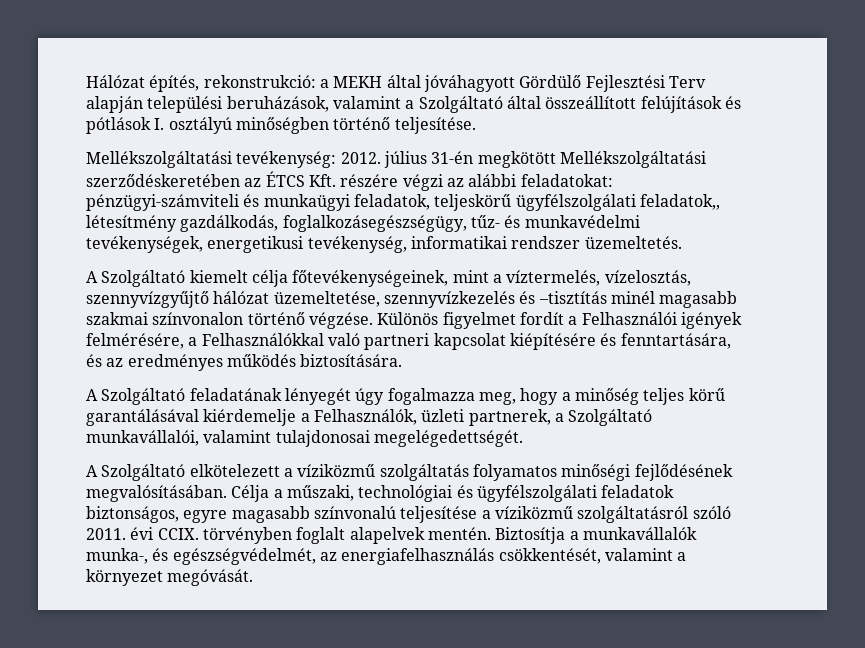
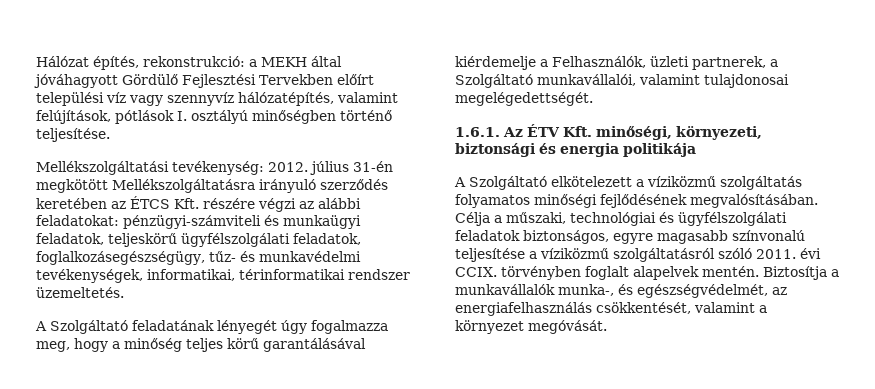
[668,76,706,88] [86,96,741,113] Terv alapján települési beruházások, valamint a Szolgáltató által összeállított felújítások és -> [259,74,374,85] [36,92,398,106] [36,110,111,124] Tervekben előírt települési víz vagy szennyvíz hálózatépítés, valamint felújítások,
[559,151,706,168] [86,174,240,187] Mellékszolgáltatási szerződéskeretében -> [112,179,388,193] [36,198,107,209] Mellékszolgáltatásra irányuló szerződés keretében
[639,194,720,210] [86,215,279,232] feladatok,, létesítmény gazdálkodás, -> [293,233,361,245] feladatok,
[207,236,507,253] energetikusi tevékenység, informatikai -> [147,269,345,281] informatikai, térinformatikai
[86,270,691,287] [86,291,738,308] [86,312,742,329] [86,333,731,350] [86,354,403,371] // A Szolgáltató kiemelt célja főtevékenységeinek, mint a víztermelés, vízelosztás, szennyvízgyűjtő hálózat üzemeltetése, szennyvízkezelés és –tisztítás minél magasabb szakmai színvonalon történő végzése. Különös figyelmet fordít a Felhasználói igények felmérésére, a Felhasználókkal való partneri kapcsolat kiépítésére és fenntartására, és az eredményes működés biztosítására. -> (124, 292) none
(523, 438) none -> [455,124,762,140] [455,143,696,157] // 1.6.1. Az ÉTV Kft. minőségi, környezeti, biztonsági és energia politikája

